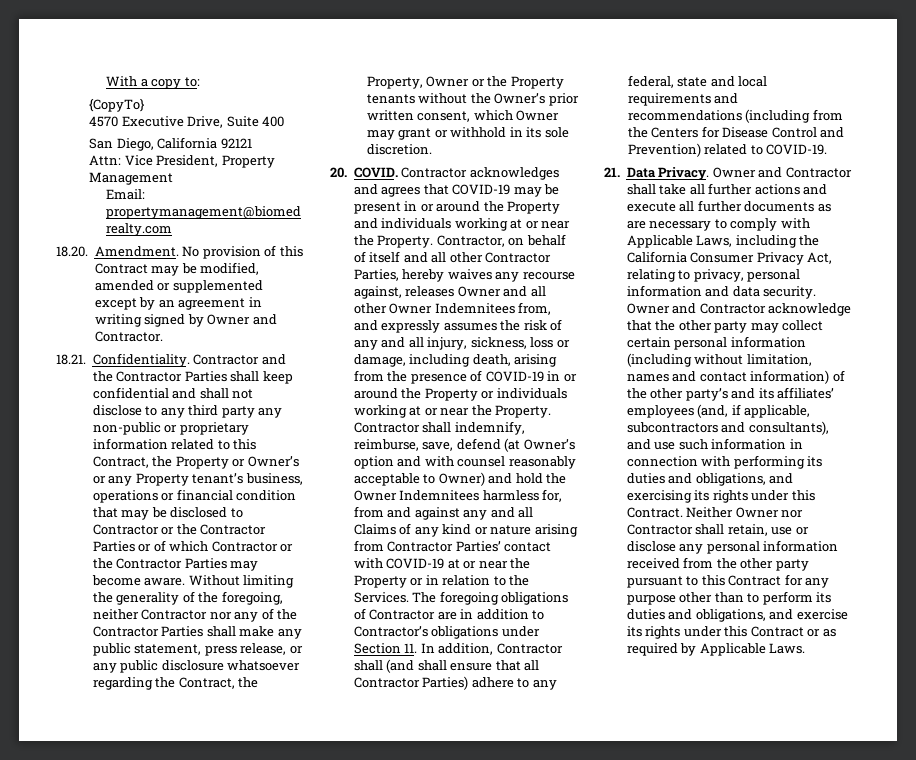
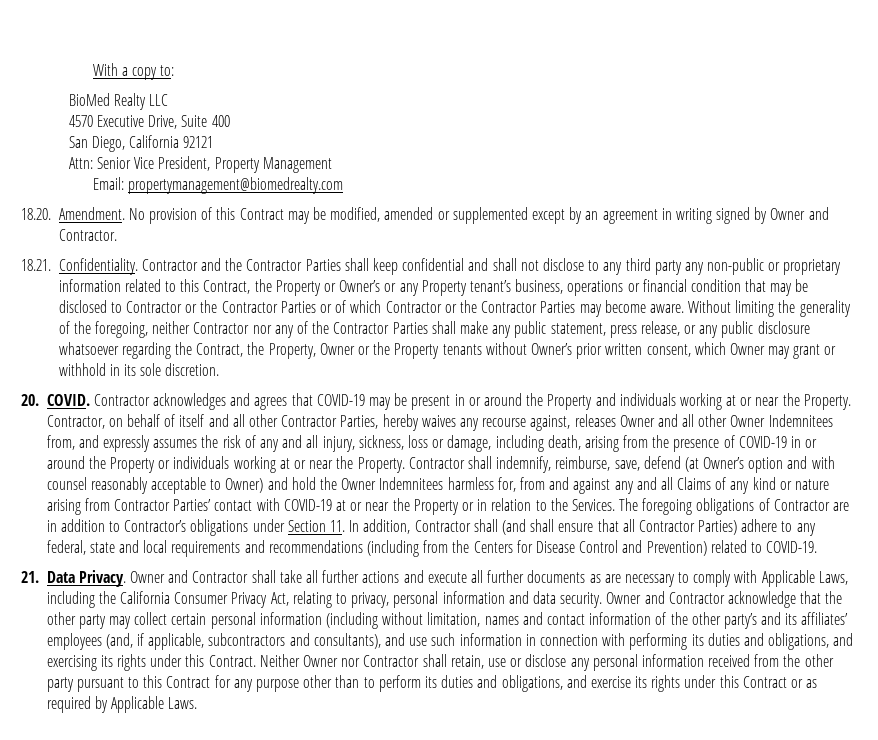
[89,98,146,112] {CopyTo} -> [68,93,169,110] BioMed Realty LLC
(122, 160) none -> [97,157,132,169] Senior
[470,93,491,104] the -> (527, 348) none
[750,370,830,384] information) -> [589,612,652,625] information

